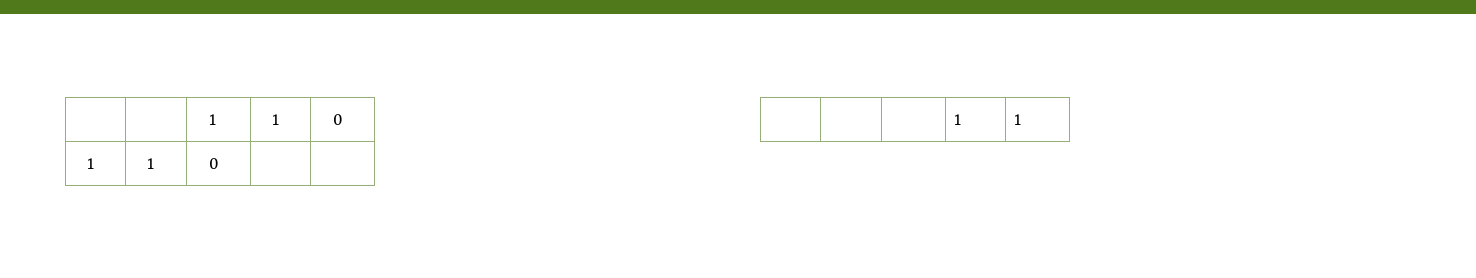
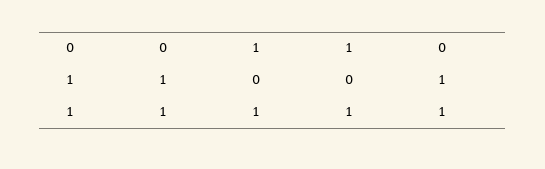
(209, 119) | -> [65,43,74,52] [158,43,167,52] 0 | 0
[954,114,962,125] [1014,114,1022,125] | // | | | 1 | 1 -> [344,75,353,84] [437,75,446,84] [65,107,74,116] [158,107,167,116] [251,107,260,116] [344,107,353,116] [437,107,446,116] 0 | 1 // 1 | 1 | 1 | 1 | 1

